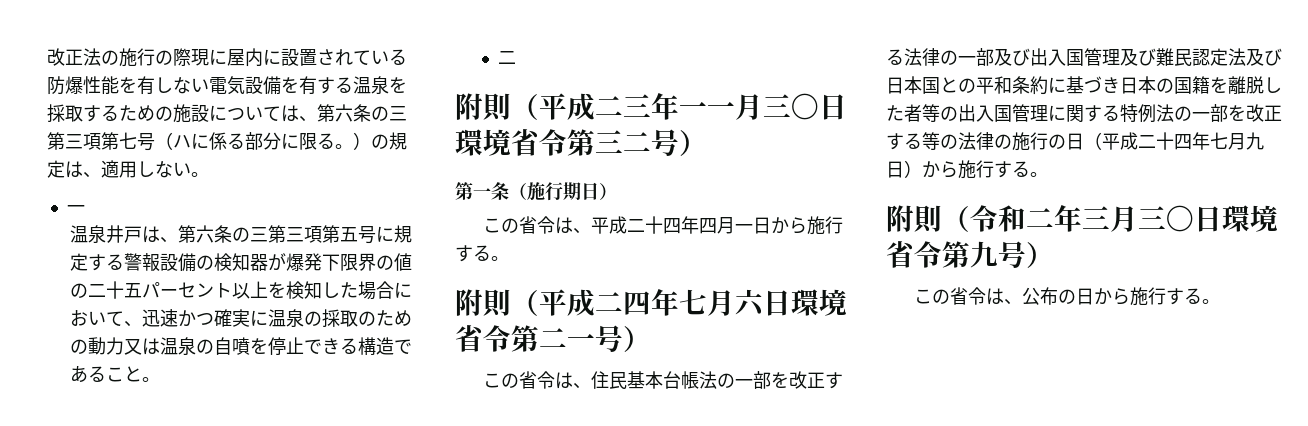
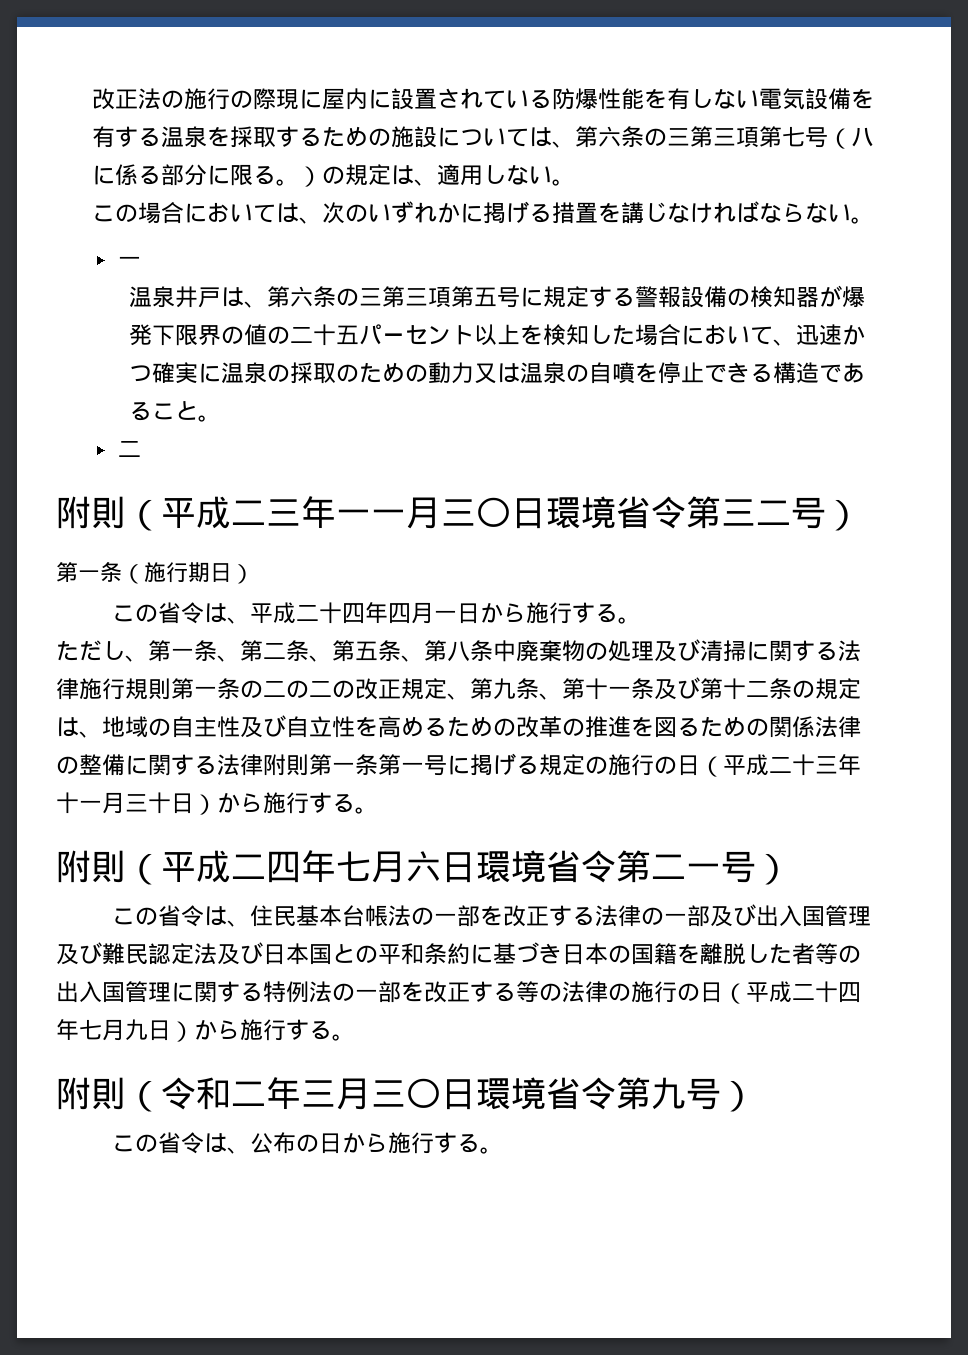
(210, 174) none -> [92,201,875,224] // この場合においては、次のいずれかに掲げる措置を講じなければならない。
(509, 258) none -> [56,639,861,662] [56,677,861,700] [56,715,861,738] [56,753,861,777] [56,792,378,815] // ただし、第一条、第二条、第五条、第八条中廃棄物の処理及び清掃に関する法律施行規則第一条の二の二の改正規定、第九条、第十一条及び第十二条の規定は、地域の自主性及び自立性を高めるための改革の推進を図るための関係法律の整備に関する法律附則第一条第一号に掲げる規定の施行の日（平成二十三年十一月三十日）から施行する。

